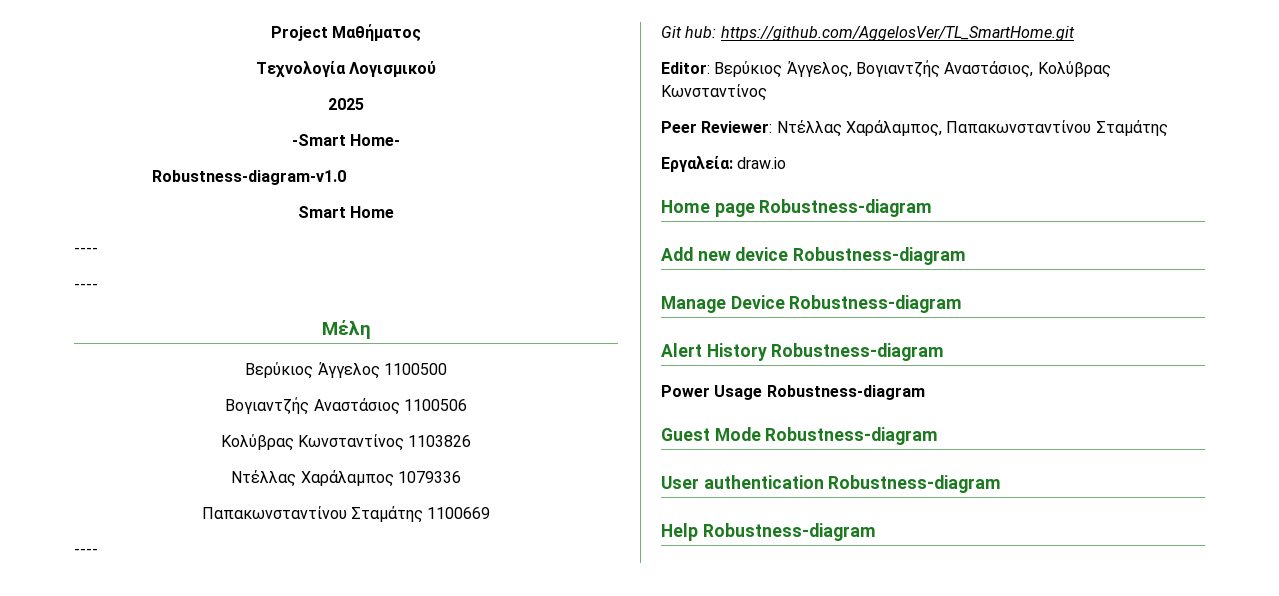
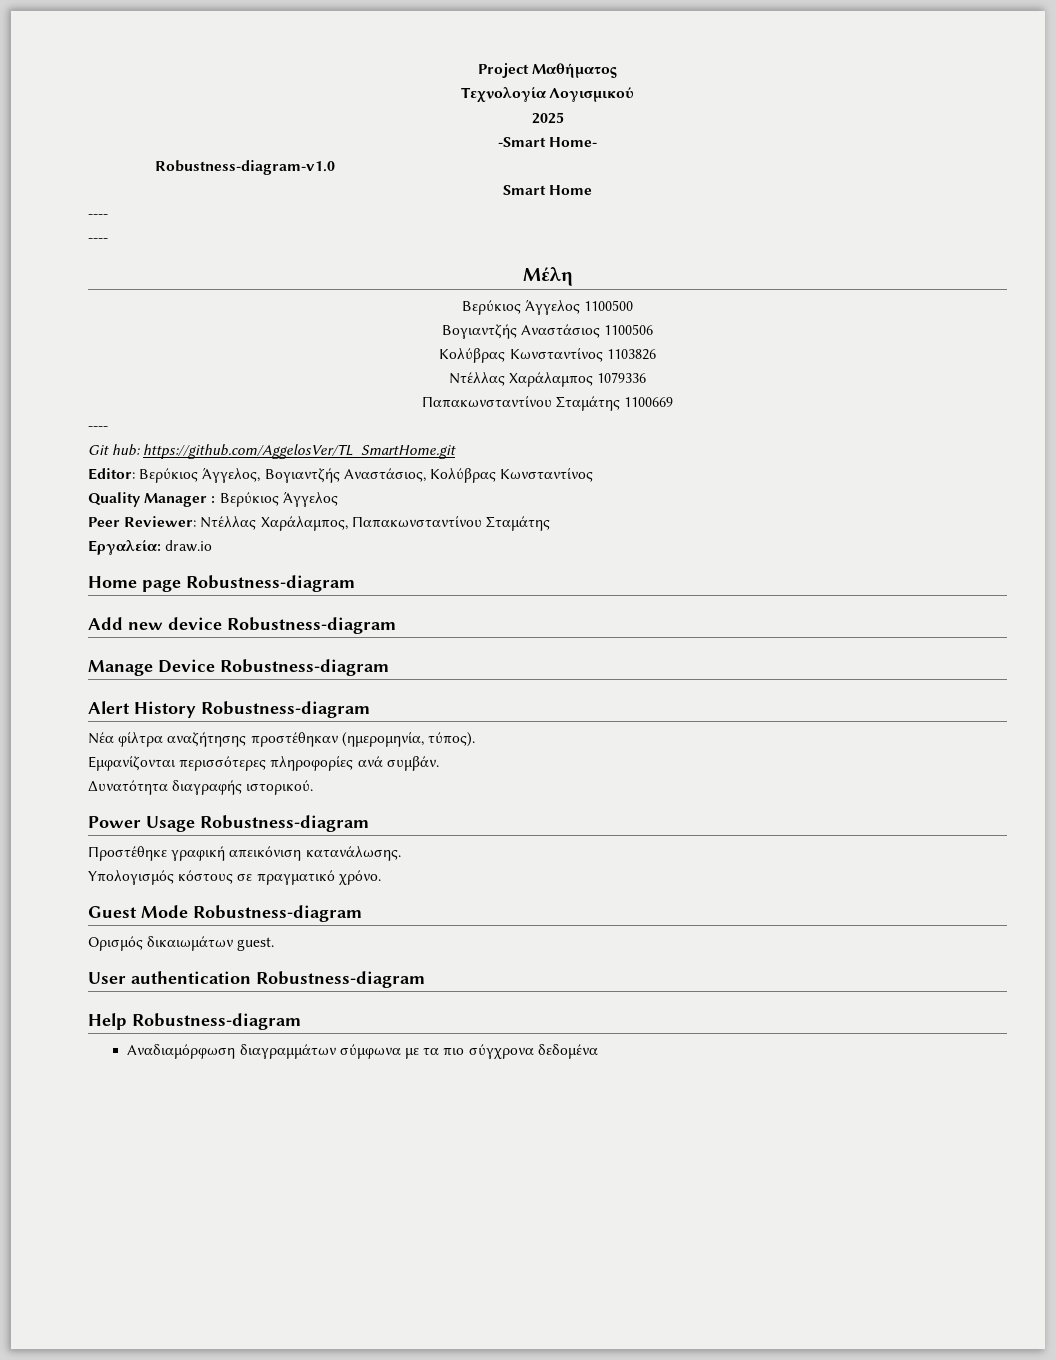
(767, 92) none -> [88,491,338,507] // Quality Manager : Βερύκιος Άγγελος
[661,385,925,400] Power Usage Robustness-diagram -> [88,732,475,747] [88,756,439,771] [88,780,314,795] [88,815,369,832] [88,846,401,861] [88,870,381,885] Νέα φίλτρα αναζήτησης προστέθηκαν (ημερομηνία, τύπος). // Εμφανίζονται περισσότερες πληροφορίες ανά συμβάν. // Δυνατότητα διαγραφής ιστορικού. // Power Usage Robustness-diagram // Προστέθηκε γραφική απεικόνιση κατανάλωσης. // Υπολογισμός κόστους σε πραγματικό χρόνο.
(939, 436) none -> [88,936,275,951] // Ορισμός δικαιωμάτων guest.
(876, 532) none -> [127,1044,598,1059] // Αναδιαμόρφωση διαγραμμάτων σύμφωνα με τα πιο σύγχρονα δεδομένα

